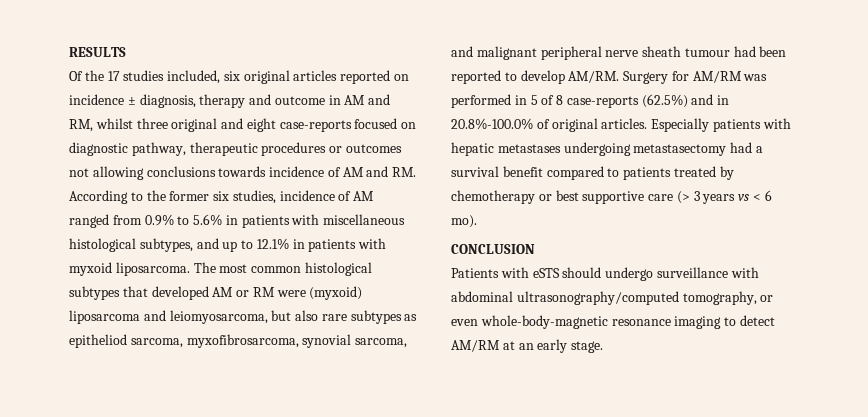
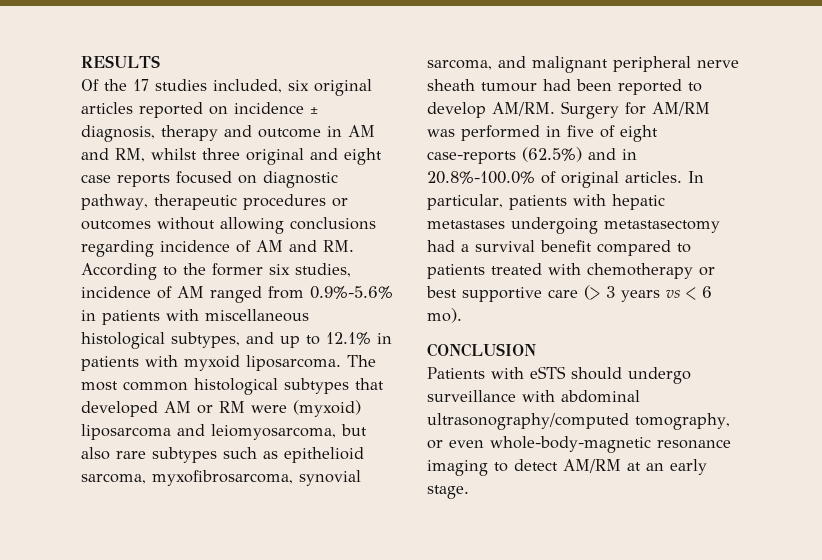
[279,120,352,132] case-reports -> [81,174,170,187] case reports
[69,168,89,177] not -> [157,217,215,230] without
[218,166,267,177] towards -> [81,240,154,257] regarding
[144,214,223,226] 0.9% to 5.6% -> [310,286,393,299] 0.9%-5.6%
[404,314,418,321] [69,334,127,348] as epitheliod -> [223,447,364,463] such as epithelioid
[530,95,564,105] 5 of 8 -> [567,125,658,142] five of eight
[651,118,710,132] Especially -> [688,171,704,183] [427,194,503,210] In particular,
[719,166,734,180] by -> [548,263,581,275] with

